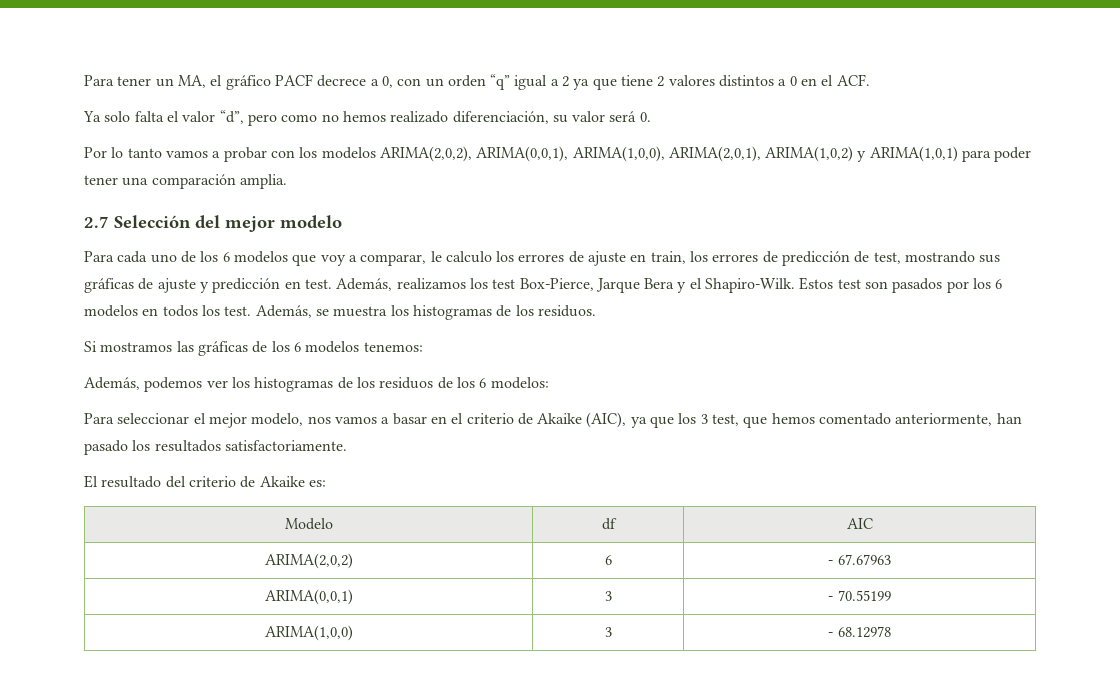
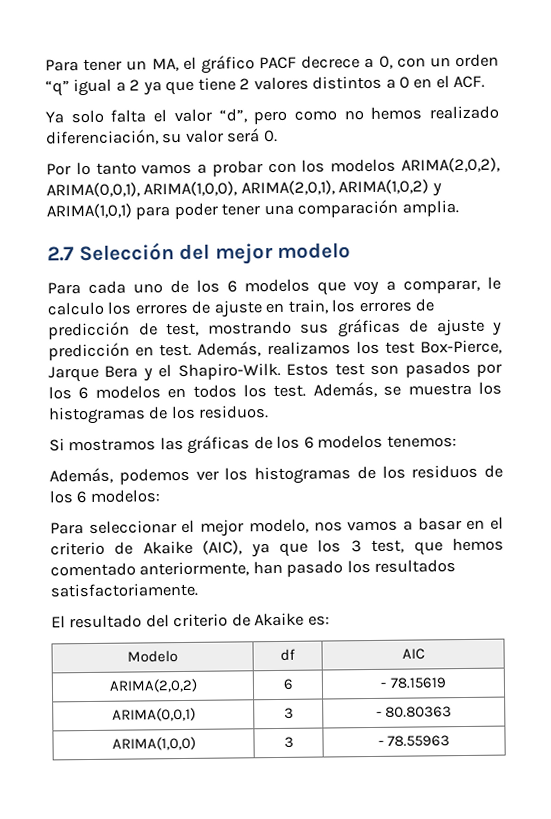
[837,554,891,565] 67.67963 -> [389,677,446,689] 78.15619
[837,590,891,601] 70.55199 -> [385,706,453,718] 80.80363
[837,626,891,638] 68.12978 -> [387,735,451,747] 78.55963

